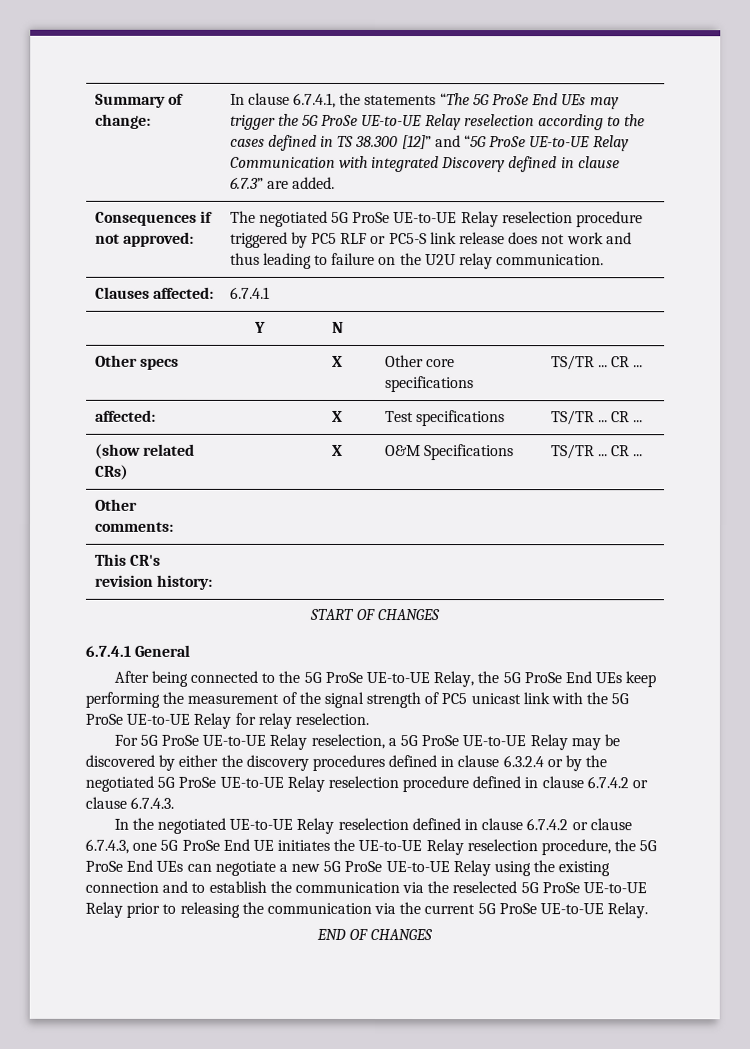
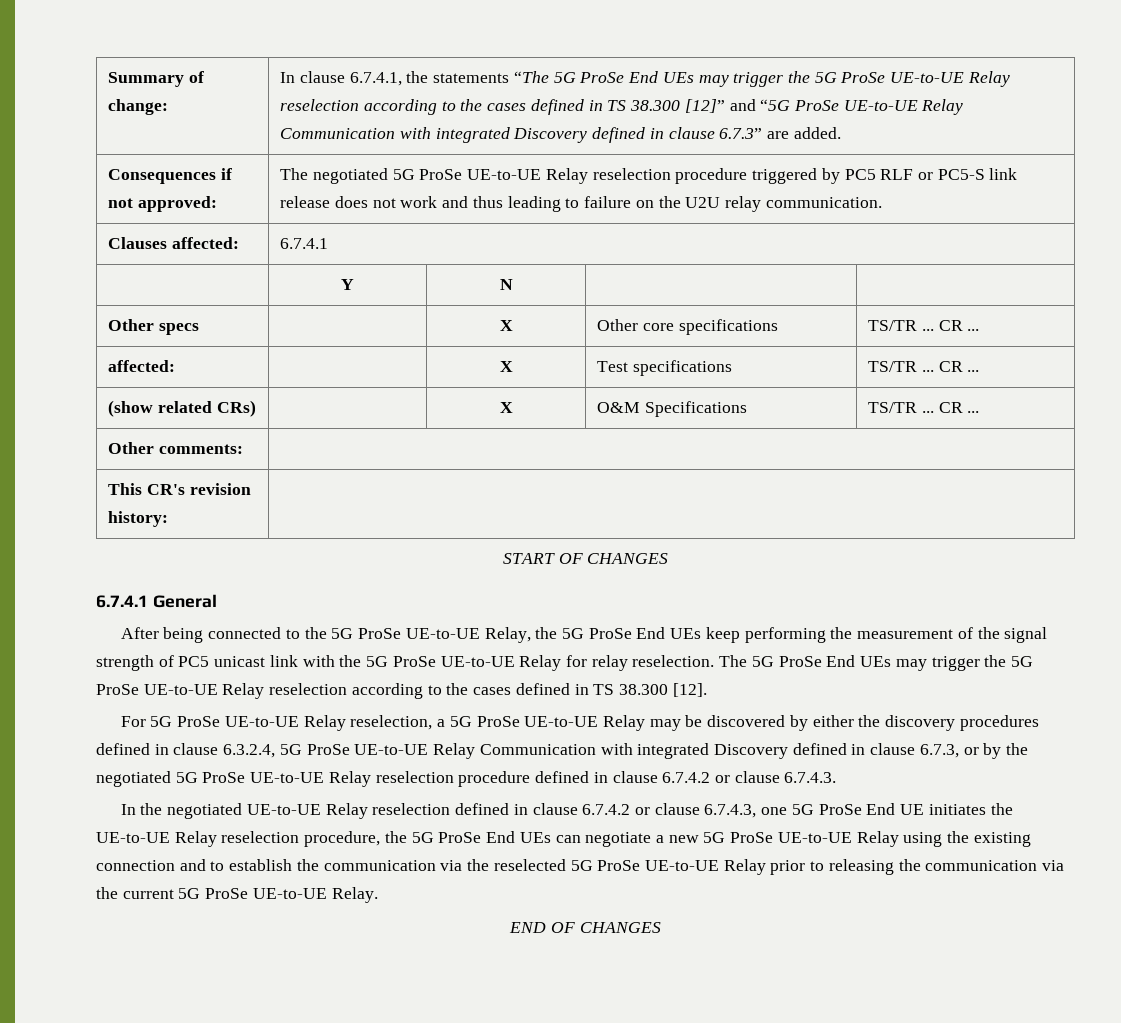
(369, 718) none -> [719,655,1033,671] [96,683,707,699] The 5G ProSe End UEs may trigger the 5G ProSe UE-to-UE Relay reselection according to the cases defined in TS 38.300 [12].
[502,755,544,768] 6.3.2.4 -> [223,743,959,759] 6.3.2.4, 5G ProSe UE-to-UE Relay Communication with integrated Discovery defined in clause 6.7.3,

